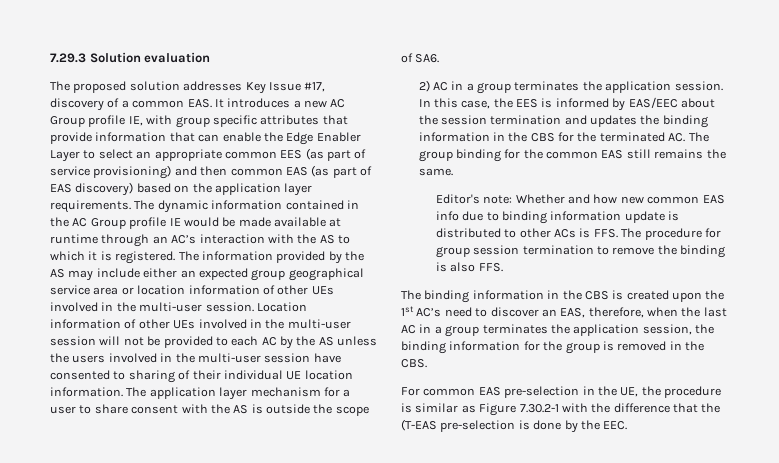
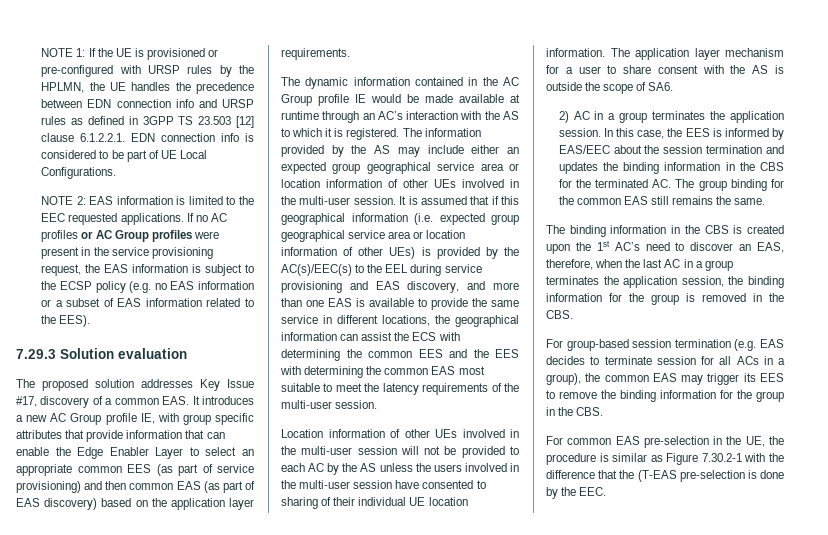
(50, 58) none -> [41,48,219,60] [41,65,255,77] [41,82,255,94] [41,99,254,108] [41,116,255,128] [41,133,255,142] [41,150,207,162] [41,167,117,179] [41,196,255,205] [41,213,227,225] [41,230,219,242] [41,247,213,259] [41,264,255,276] [41,281,254,293] [41,298,255,307] [41,315,91,327] NOTE 1: If the UE is provisioned or pre-configured with URSP rules by the HPLMN, the UE handles the precedence between EDN connection info and URSP rules as defined in 3GPP TS 23.503 [12] clause 6.1.2.2.1. EDN connection info is considered to be part of UE Local Configurations. // NOTE 2: EAS information is limited to the EEC requested applications. If no AC profiles or AC Group profiles were present in the service provisioning request, the EAS information is subject to the ECSP policy (e.g. no EAS information or a subset of EAS information related to the EES). //
(131, 206) none -> (350, 54) //
(254, 307) none -> [399,196,519,205] [281,213,519,225] [281,230,466,242] [281,247,519,259] [281,264,482,276] [281,281,519,293] [281,298,519,310] [281,315,519,327] [281,332,460,341] [281,349,519,361] [280,366,485,378] [281,383,519,395] [281,400,378,409] It is assumed that if this geographical information (i.e. expected group geographical service area or location information of other UEs) is provided by the AC(s)/EEC(s) to the EEL during service provisioning and EAS discovery, and more than one EAS is available to provide the same service in different locations, the geographical information can assist the ECS with determining the common EES and the EES with determining the common EAS most suitable to meet the latency requirements of the multi-user session. //
[435,194,725,204] [435,211,680,224] [435,228,721,240] [435,245,726,258] [435,262,503,272] // Editor's note: Whether and how new common EAS info due to binding information update is distributed to other ACs is FFS. The procedure for group session termination to remove the binding is also FFS. -> (766, 201) none
(427, 363) none -> [546,339,784,351] [546,356,785,365] [546,373,784,385] [546,390,784,402] [546,407,604,416] // For group-based session termination (e.g. EAS decides to terminate session for all ACs in a group), the common EAS may trigger its EES to remove the binding information for the group in the CBS.

